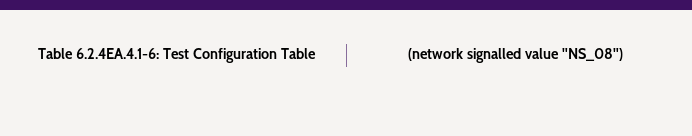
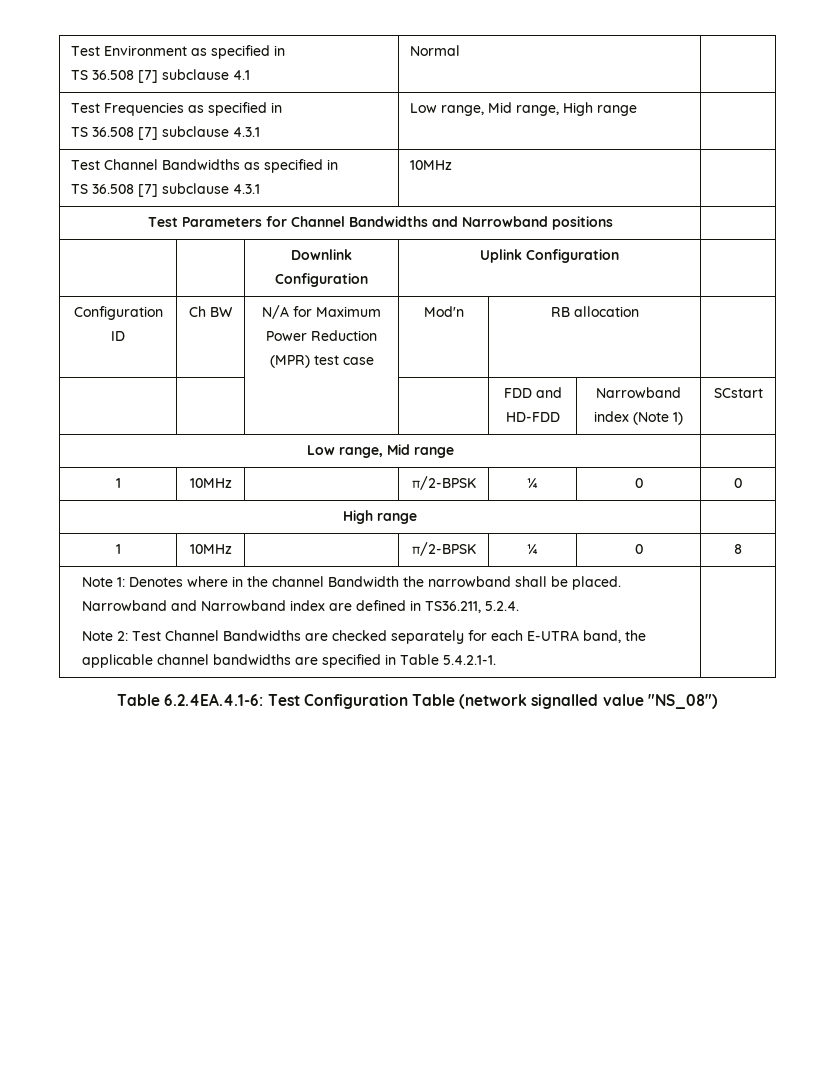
(38, 53) none -> [71,45,286,59] [71,69,251,83] [410,45,461,56] [71,102,283,116] [71,126,261,140] [410,102,638,116] [71,159,339,173] [71,183,261,197] [410,160,453,170] [147,216,613,230] [291,249,352,260] [275,273,368,287] [480,249,619,263] [73,306,163,320] [111,331,125,341] [189,306,233,317] [262,305,381,319] [266,330,377,341] [269,355,374,368] [423,306,464,317] [550,306,639,317] [503,387,562,398] [505,412,560,422] [596,387,681,398] [594,411,683,425] [713,388,763,398] [306,444,454,458] [115,478,121,488] [189,478,232,488] [411,476,476,490] [527,478,538,489] [634,478,643,488] [734,478,742,488] [343,510,417,524] [115,544,121,554] [189,544,232,554] [411,542,476,556] [527,544,538,555] [634,544,643,554] [734,544,742,554] [81,576,621,590] [81,600,519,613] [81,630,646,644] [81,654,496,668] Test Environment as specified in // TS 36.508 [7] subclause 4.1 | Normal | // Test Frequencies as specified in // TS 36.508 [7] subclause 4.3.1 | Low range, Mid range, High range | // Test Channel Bandwidths as specified in // TS 36.508 [7] subclause 4.3.1 | 10MHz | // Test Parameters for Channel Bandwidths and Narrowband positions | // | | Downlink Configuration | Uplink Configuration | // Configuration ID | Ch BW | N/A for Maximum Power Reduction (MPR) test case | Mod'n | RB allocation | // | | | | FDD and HD-FDD | Narrowband index (Note 1) | SCstart // Low range, Mid range | // 1 | 10MHz | | π/2-BPSK | ¼ | 0 | 0 // High range | // 1 | 10MHz | | π/2-BPSK | ¼ | 0 | 8 // Note 1: Denotes where in the channel Bandwidth the narrowband shall be placed. Narrowband and Narrowband index are defined in TS36.211, 5.2.4. // Note 2: Test Channel Bandwidths are checked separately for each E-UTRA band, the applicable channel bandwidths are specified in Table 5.4.2.1-1. | //

